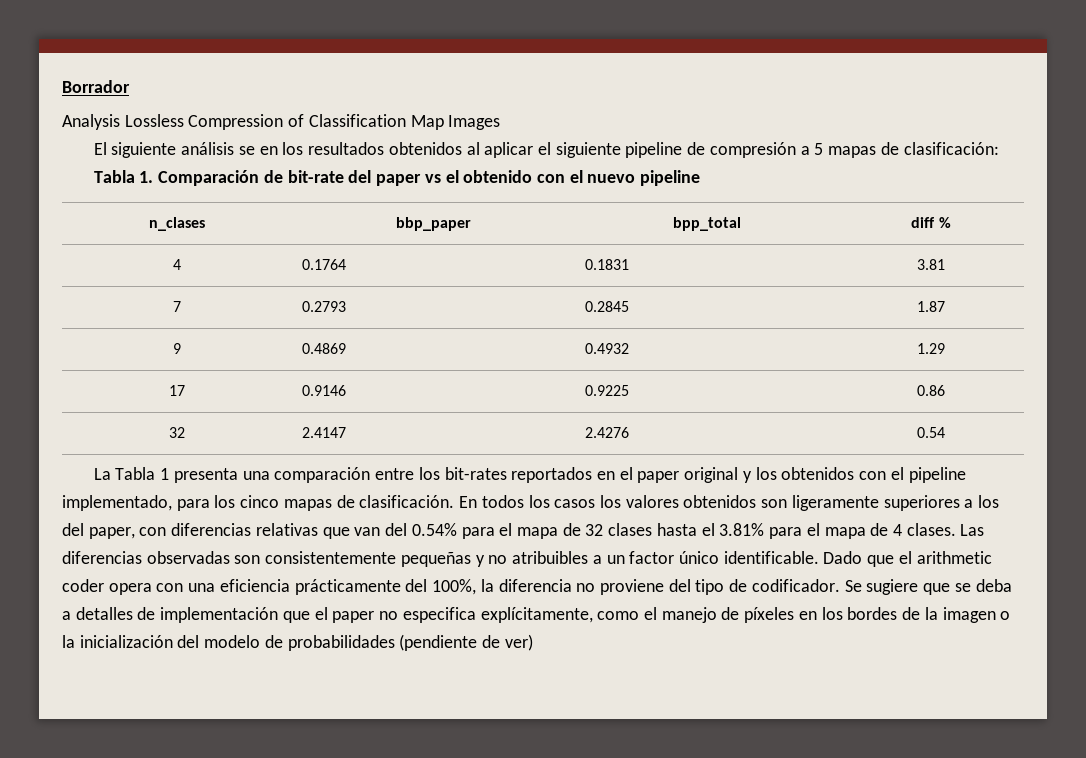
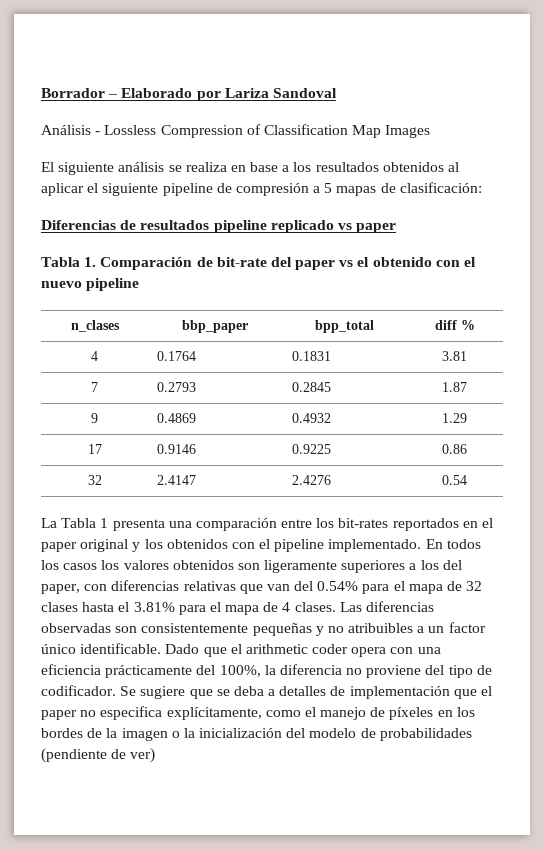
[62,114,120,130] // Analysis -> [108,88,337,101] [41,125,101,135] – Elaborado por Lariza Sandoval // Análisis -
[259,146,278,155] en -> [185,162,290,172] realiza en base a
(999, 148) none -> [41,220,397,233] // Diferencias de resultados pipeline replicado vs paper
[62,495,455,511] implementado, para los cinco mapas de clasificación. -> [328,539,422,552] implementado.

